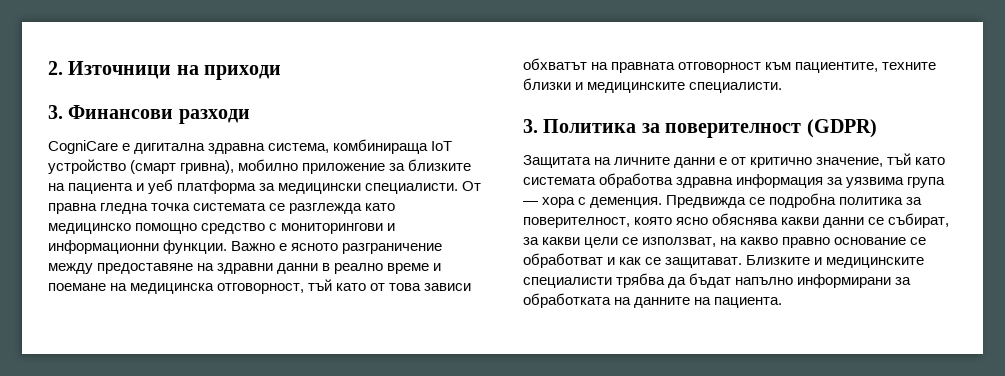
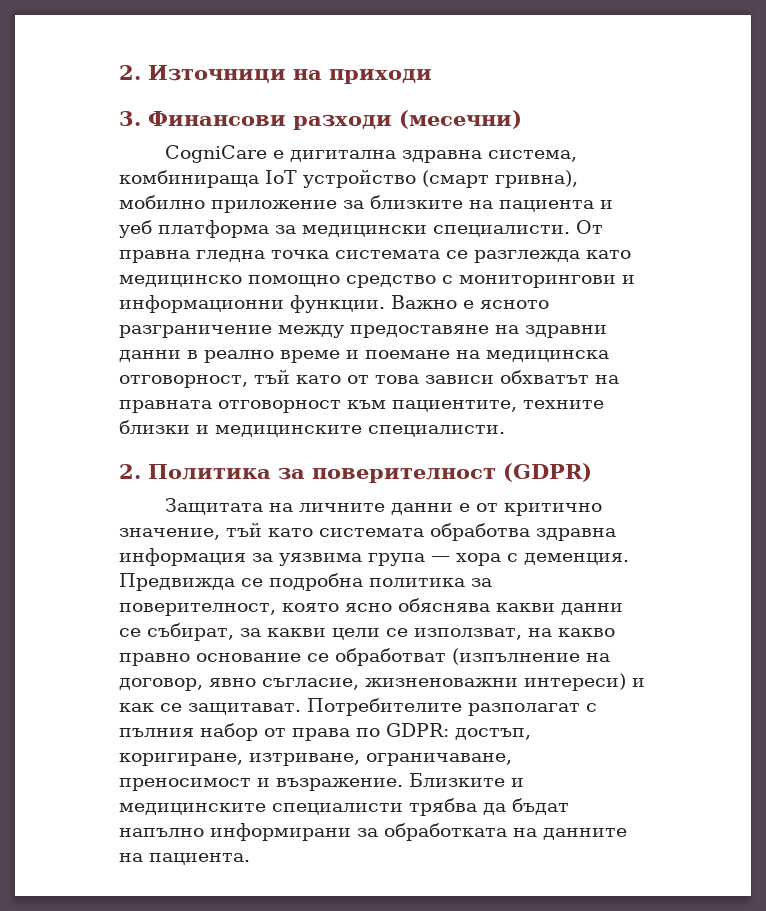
(250, 116) none -> [399,110,522,129] (месечни)
[523,119,538,133] 3. -> [119,464,141,479] 2.
[607,257,743,268] и как се защитават. -> [452,648,610,665] [119,673,645,691] [119,698,597,716] [119,723,531,741] [119,753,512,766] [119,778,403,791] (изпълнение на договор, явно съгласие, жизненоважни интереси) и как се защитават. Потребителите разполагат с пълния набор от права по GDPR: достъп, коригиране, изтриване, ограничаване, преносимост и възражение.

